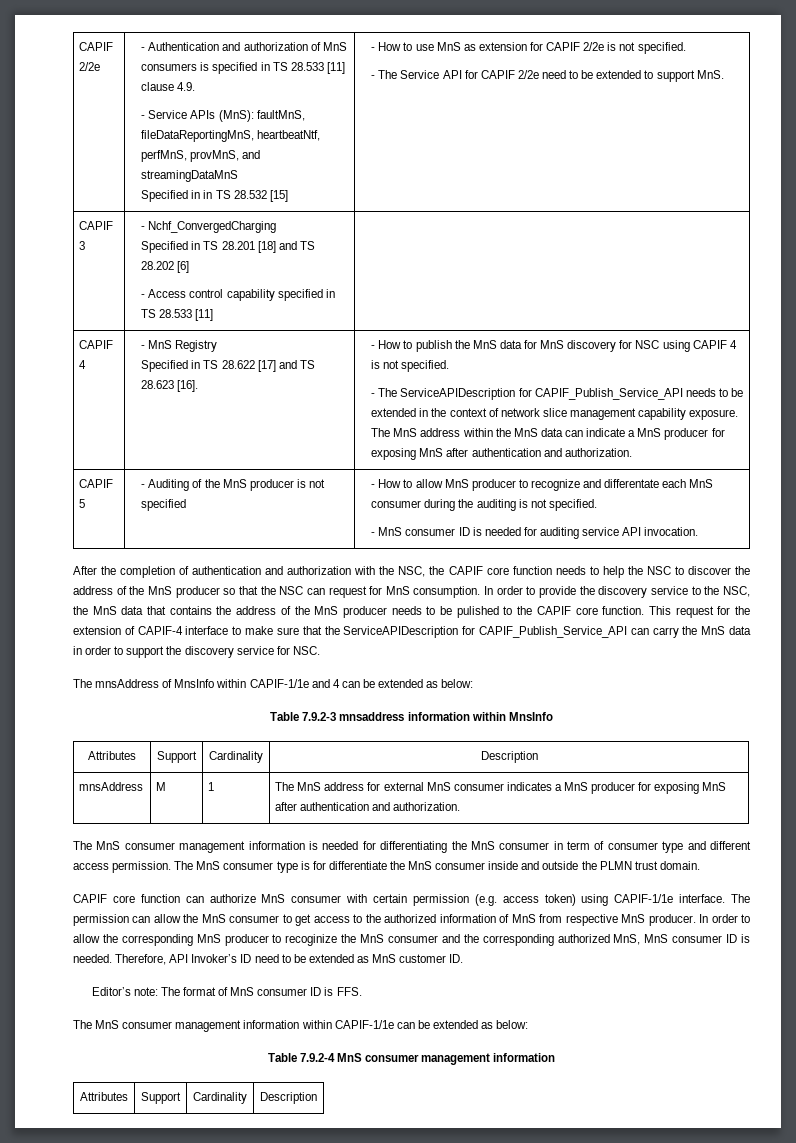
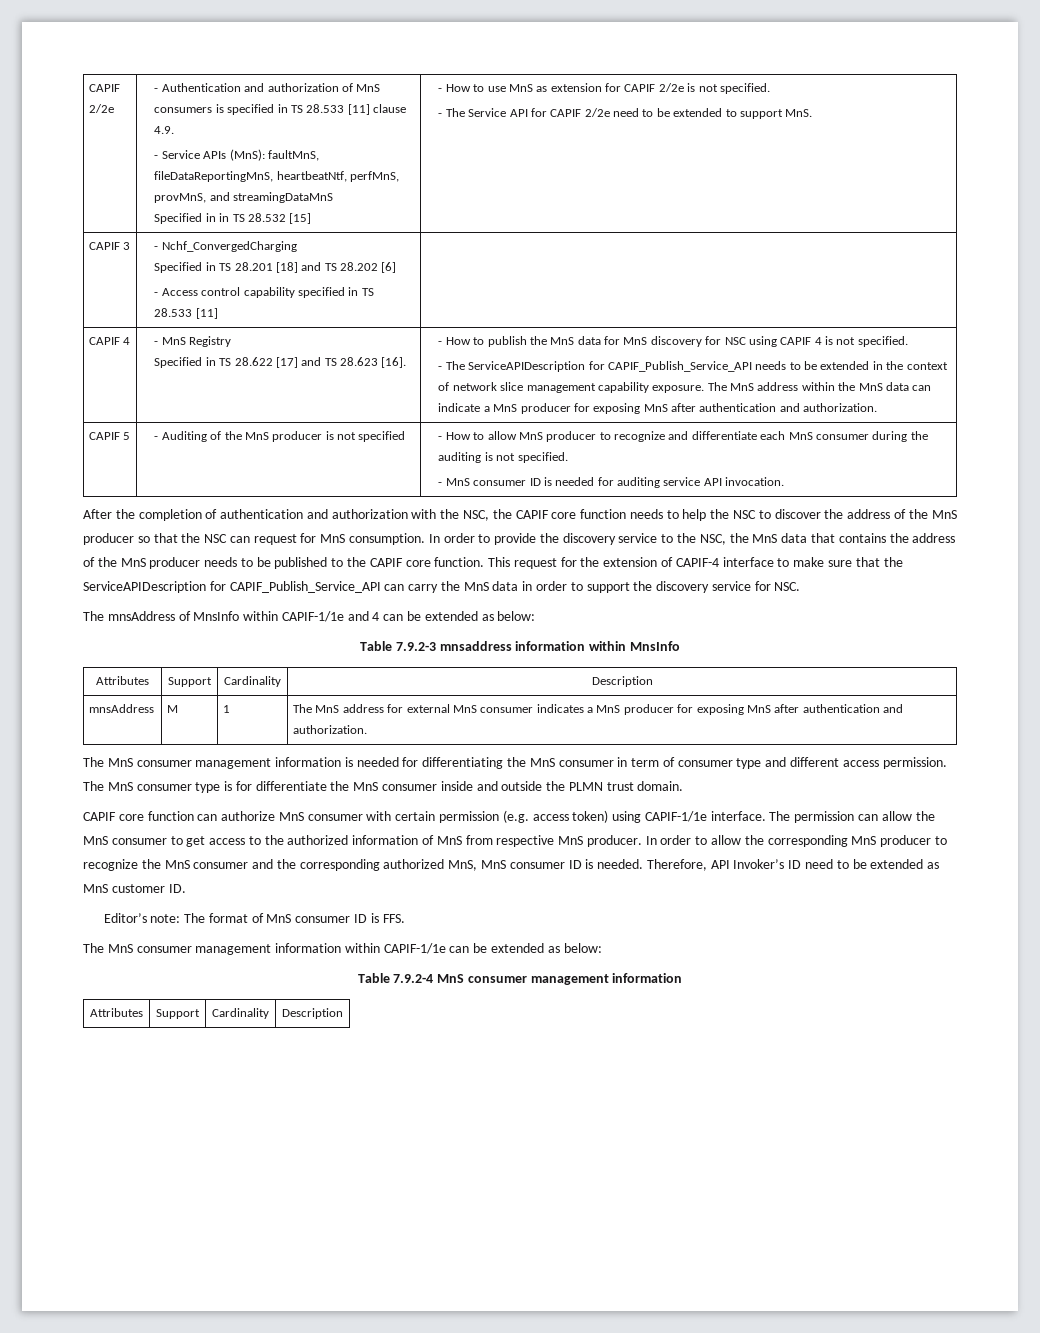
[604,479,660,488] differentate -> [691,431,757,440] differentiate
[456,606,499,618] pulished -> [274,557,328,569] published
[285,934,338,946] recoginize -> [83,859,138,871] recognize

